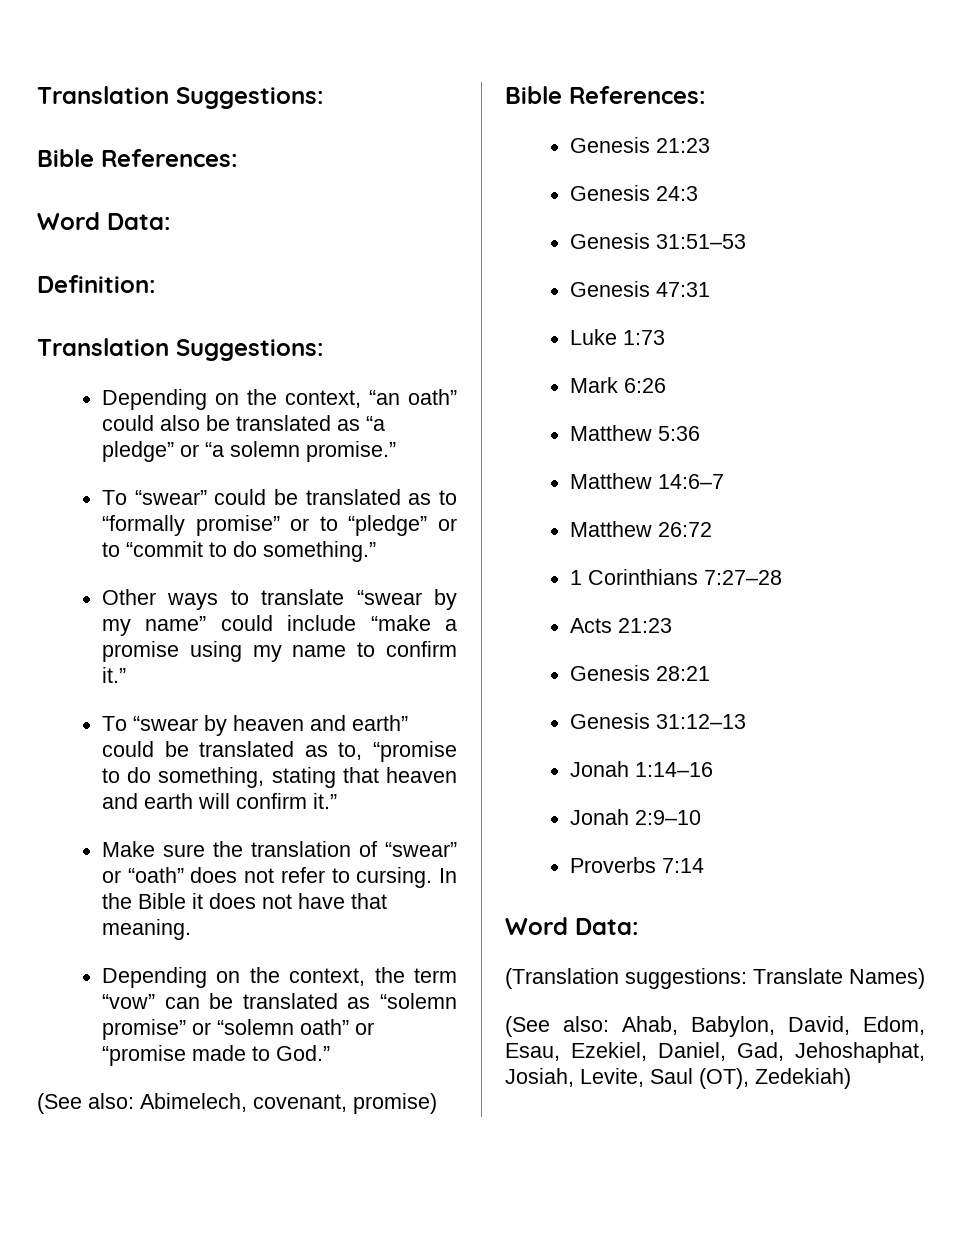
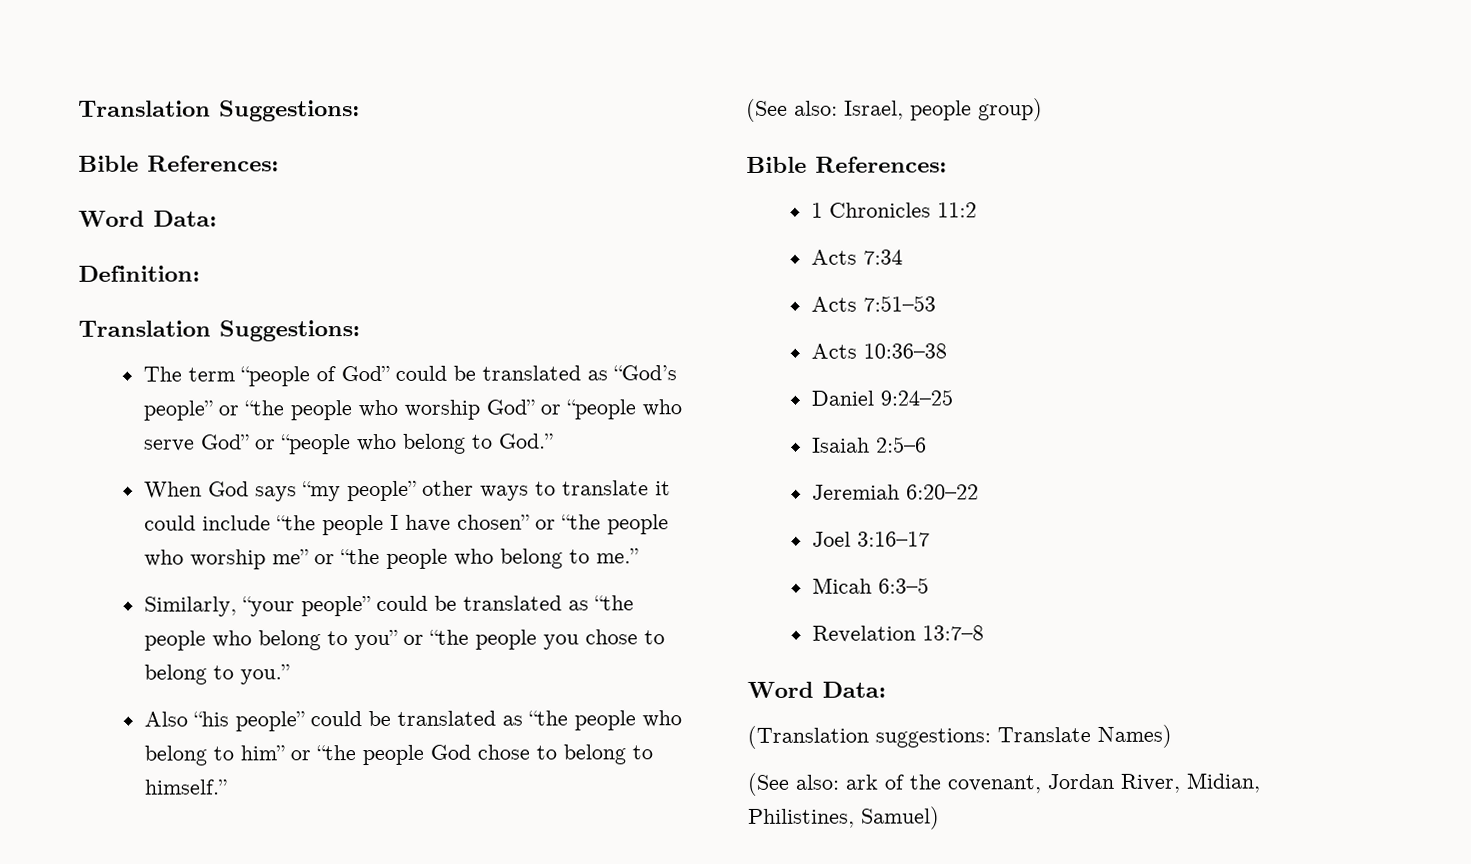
[102,389,458,410] [102,415,386,431] [102,441,397,462] [102,489,457,505] [102,515,457,536] [102,541,377,562] [102,589,457,610] [102,615,457,636] [102,641,457,662] [102,667,127,683] [102,715,409,736] [102,741,457,762] [102,767,457,788] [102,793,338,809] [102,841,457,857] [102,867,457,888] [102,893,388,909] [102,919,192,940] [102,967,457,988] [102,993,457,1009] [102,1019,375,1040] [102,1045,331,1066] [37,1093,437,1114] [505,86,706,104] [570,137,711,153] [570,185,699,201] [570,233,747,249] [570,281,711,297] [570,329,666,345] [570,377,667,393] [570,425,701,441] [570,473,725,489] [570,521,713,537] [570,569,783,585] [570,618,673,633] [570,665,711,681] [570,713,747,729] [570,761,714,777] [570,809,702,825] [570,857,705,873] Depending on the context, “an oath” could also be translated as “a pledge” or “a solemn promise.” // To “swear” could be translated as to “formally promise” or to “pledge” or to “commit to do something.” // Other ways to translate “swear by my name” could include “make a promise using my name to confirm it.” // To “swear by heaven and earth” could be translated as to, “promise to do something, stating that heaven and earth will confirm it.” // Make sure the translation of “swear” or “oath” does not refer to cursing. In the Bible it does not have that meaning. // Depending on the context, the term “vow” can be translated as “solemn promise” or “solemn oath” or “promise made to God.” // (See also: Abimelech, covenant, promise) // Bible References: // Genesis 21:23 // Genesis 24:3 // Genesis 31:51–53 // Genesis 47:31 // Luke 1:73 // Mark 6:26 // Matthew 5:36 // Matthew 14:6–7 // Matthew 26:72 // 1 Corinthians 7:27–28 // Acts 21:23 // Genesis 28:21 // Genesis 31:12–13 // Jonah 1:14–16 // Jonah 2:9–10 // Proverbs 7:14 -> [142,365,677,387] [142,399,682,421] [143,433,554,455] [143,480,671,502] [143,514,669,536] [143,548,639,570] [143,595,634,617] [143,629,665,651] [143,664,290,685] [143,710,682,732] [143,744,653,766] [143,779,228,795] [746,98,1043,122] [746,156,947,173] [810,202,977,218] [810,249,903,265] [810,295,936,312] [810,343,947,359] [810,389,953,406] [811,436,927,453] [811,484,979,500] [811,531,930,547] [811,577,929,594] [811,625,984,643] The term “people of God” could be translated as “God’s people” or “the people who worship God” or “people who serve God” or “people who belong to God.” // When God says “my people” other ways to translate it could include “the people I have chosen” or “the people who worship me” or “the people who belong to me.” // Similarly, “your people” could be translated as “the people who belong to you” or “the people you chose to belong to you.” // Also “his people” could be translated as “the people who belong to him” or “the people God chose to belong to himself.” // (See also: Israel, people group) // Bible References: // 1 Chronicles 11:2 // Acts 7:34 // Acts 7:51–53 // Acts 10:36–38 // Daniel 9:24–25 // Isaiah 2:5–6 // Jeremiah 6:20–22 // Joel 3:16–17 // Micah 6:3–5 // Revelation 13:7–8
[622,1016,925,1037] [505,1042,925,1063] [505,1068,851,1089] Ahab, Babylon, David, Edom, Esau, Ezekiel, Daniel, Gad, Jehoshaphat, Josiah, Levite, Saul (OT), Zedekiah) -> [845,772,1261,794] [748,806,940,830] ark of the covenant, Jordan River, Midian, Philistines, Samuel)

